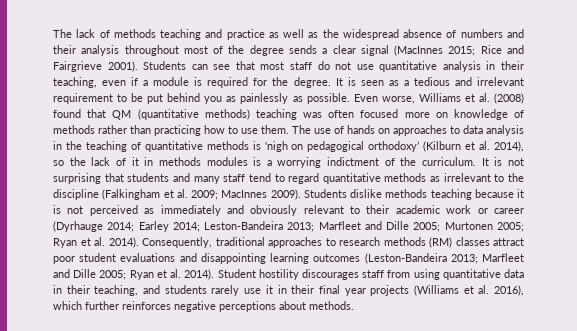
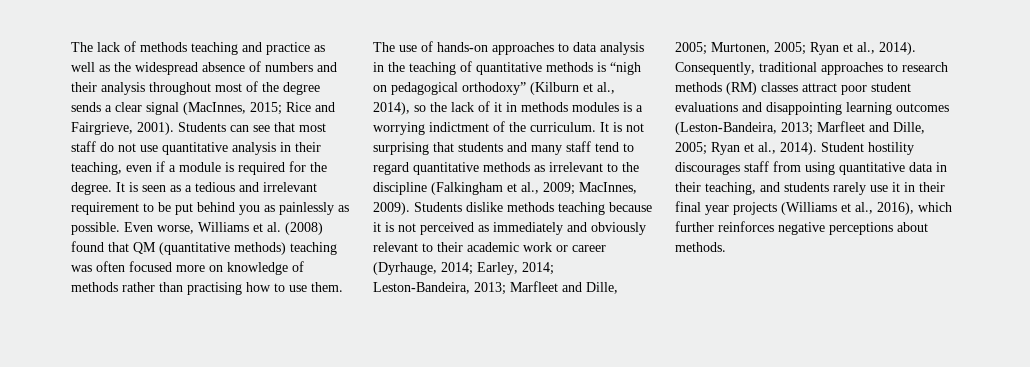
[394,45,444,56] (MacInnes -> [183,102,246,115] (MacInnes,
[53,61,102,72] Fairgrieve -> [71,122,133,135] Fairgrieve,
[154,125,201,136] practicing -> [187,282,242,295] practising
[347,125,390,134] hands on -> [437,42,488,52] hands-on
[264,141,288,152] ‘nigh -> [610,62,641,75] “nigh
[368,141,420,152] orthodoxy’ -> [462,82,526,95] orthodoxy”
[479,141,491,150] al. -> [597,82,615,94] al.,
[176,189,268,200] al. 2009; MacInnes -> [521,182,637,195] al., 2009; MacInnes,
[53,221,524,232] [53,237,105,248] (Dyrhauge 2014; Earley 2014; Leston-Bandeira 2013; Marfleet and Dille 2005; Murtonen 2005; Ryan et al. -> [373,262,554,275] [373,281,618,295] [675,42,875,55] (Dyrhauge, 2014; Earley, 2014; Leston-Bandeira, 2013; Marfleet and Dille, 2005; Murtonen, 2005; Ryan et al.,
[364,253,524,264] [53,269,182,280] (Leston-Bandeira 2013; Marfleet and Dille 2005; Ryan et al. -> [675,121,925,135] [675,142,776,155] (Leston-Bandeira, 2013; Marfleet and Dille, 2005; Ryan et al.,
[478,285,490,294] al. -> [855,202,873,214] al.,

